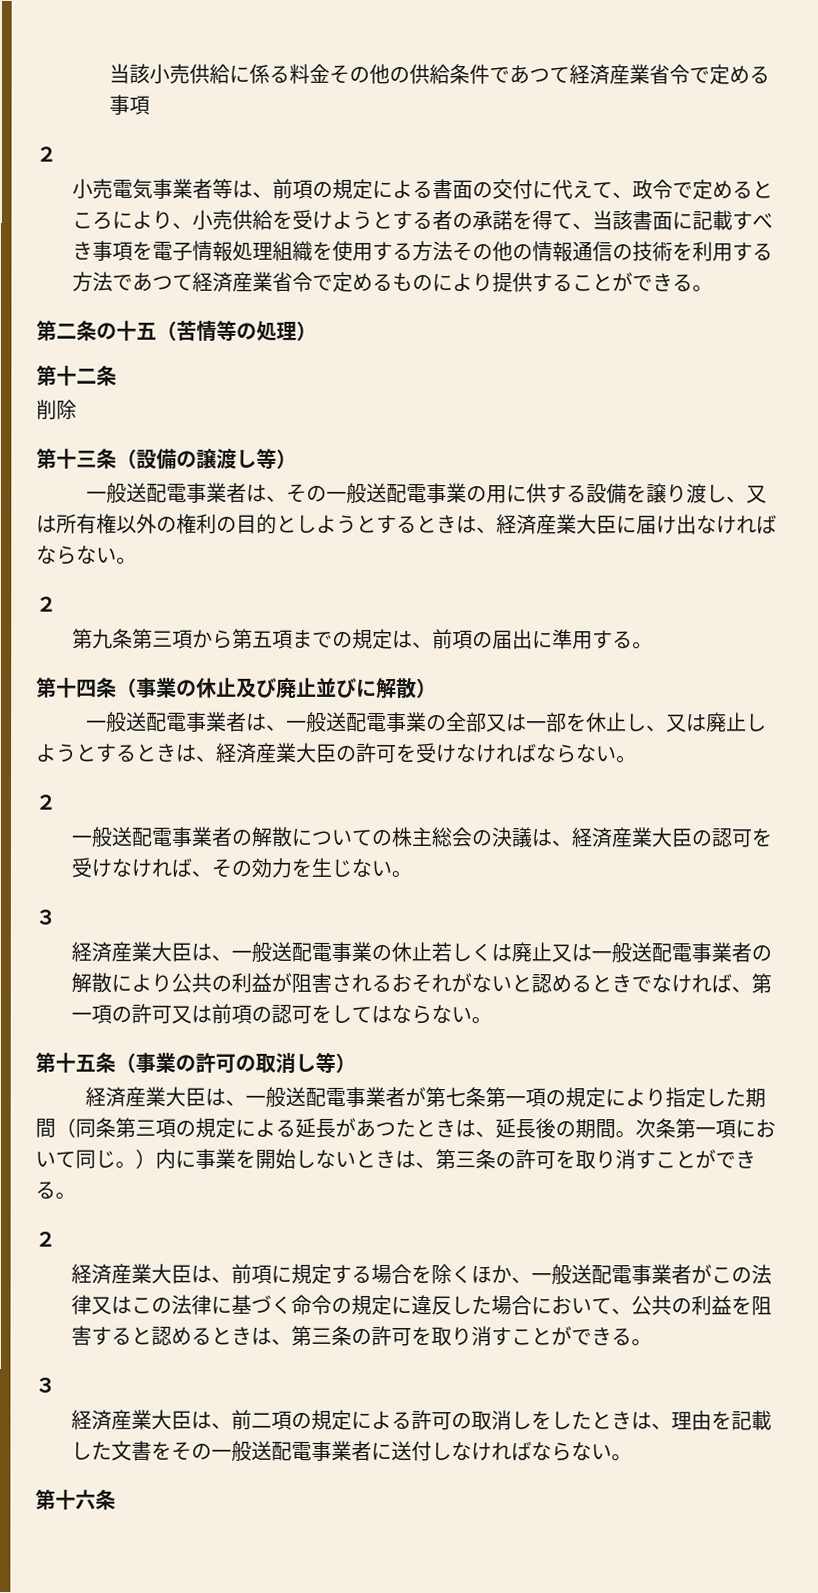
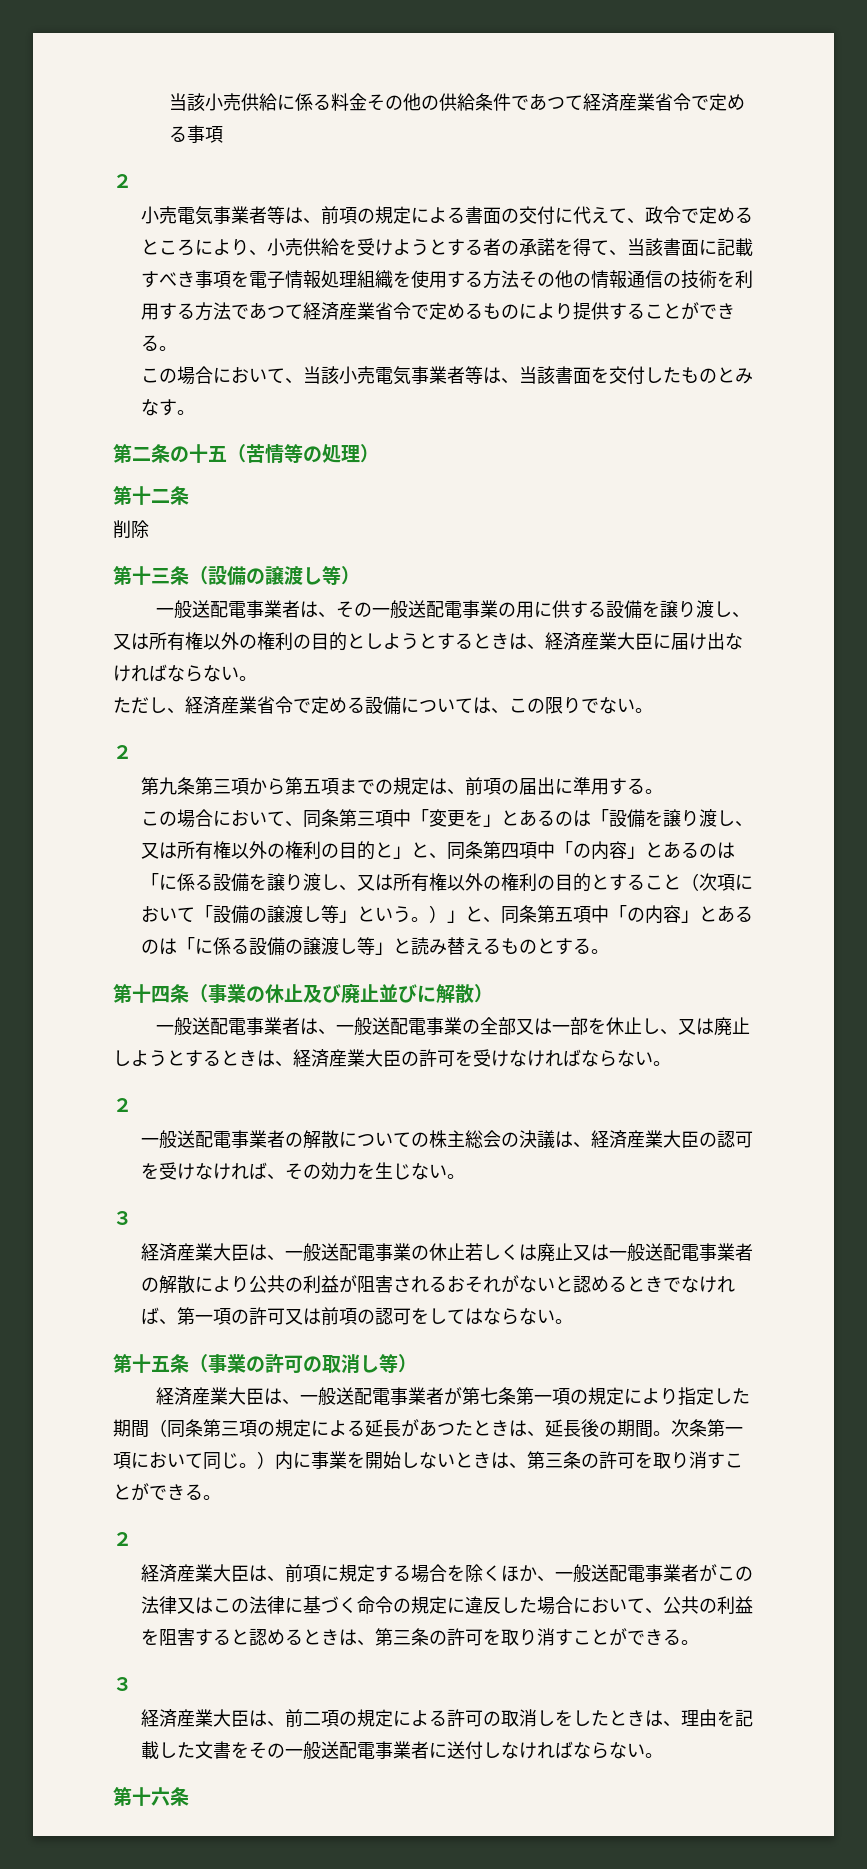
(714, 288) none -> [141,366,754,385] [141,399,196,416] // この場合において、当該小売電気事業者等は、当該書面を交付したものとみなす。
(137, 560) none -> [113,696,653,715] // ただし、経済産業省令で定める設備については、この限りでない。
(654, 645) none -> [141,809,754,828] [141,841,736,860] [141,873,754,892] [141,905,754,924] [141,937,610,956] // この場合において、同条第三項中「変更を」とあるのは「設備を譲り渡し、又は所有権以外の権利の目的と」と、同条第四項中「の内容」とあるのは「に係る設備を譲り渡し、又は所有権以外の権利の目的とすること（次項において「設備の譲渡し等」という。）」と、同条第五項中「の内容」とあるのは「に係る設備の譲渡し等」と読み替えるものとする。

